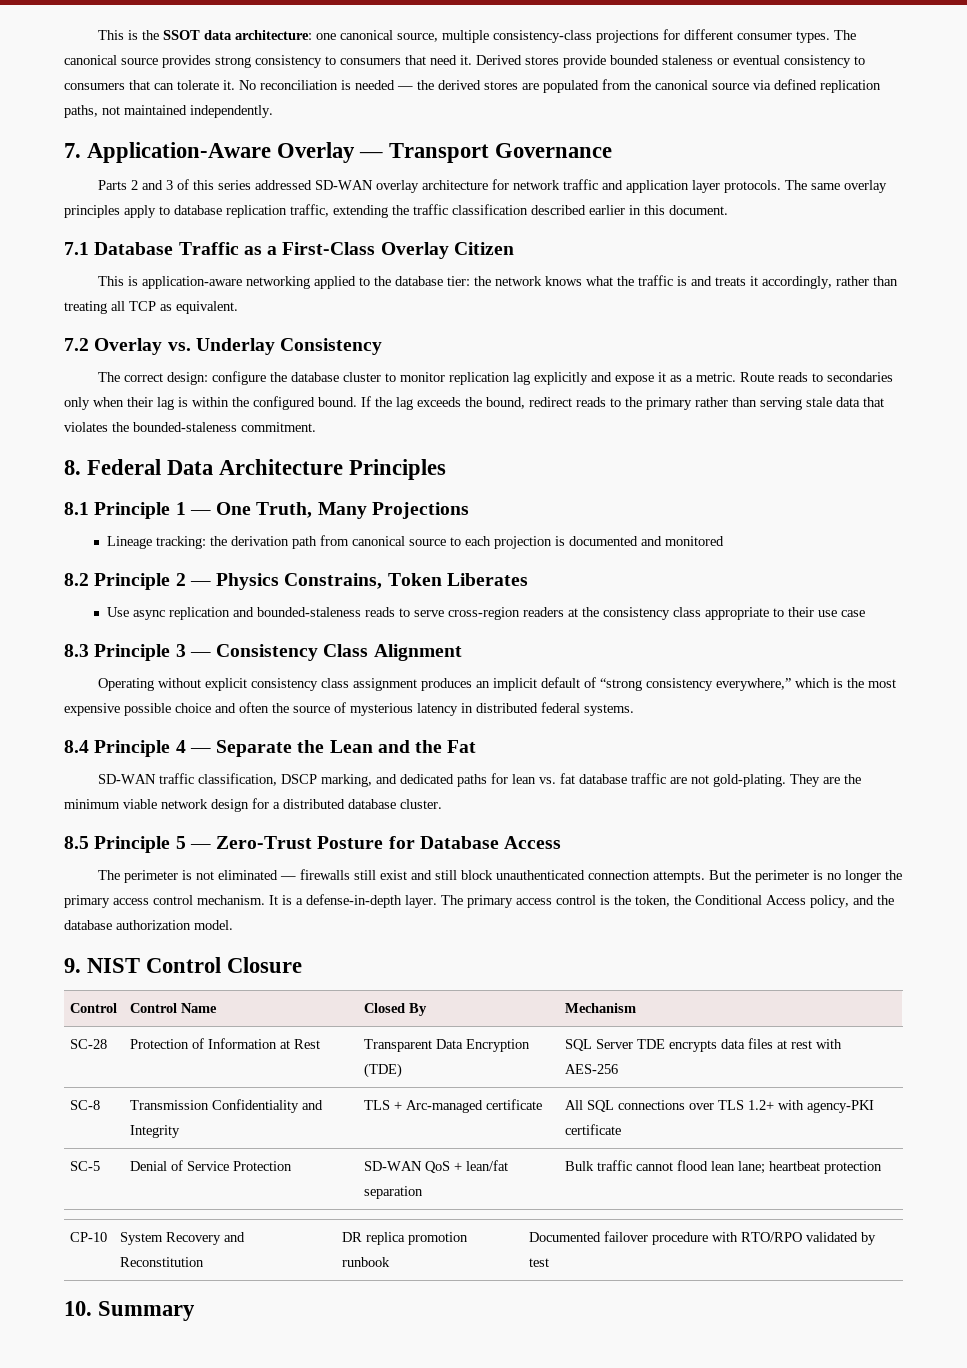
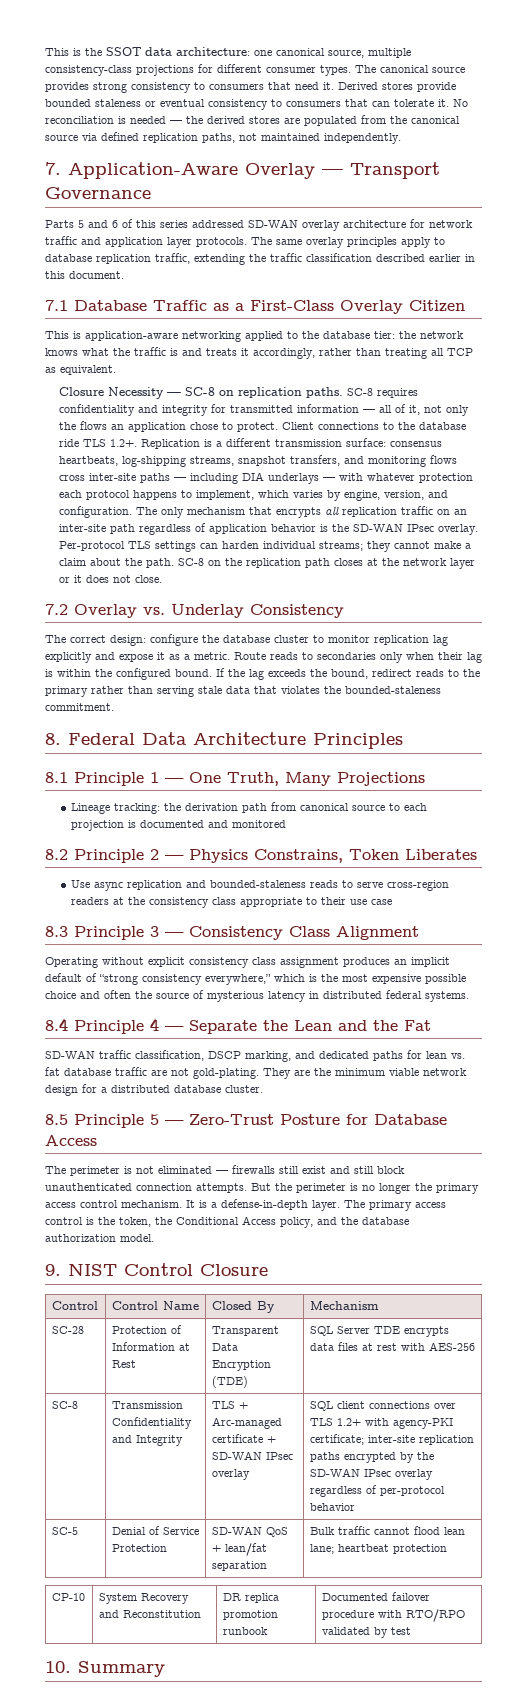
[131,180,174,190] 2 and 3 -> [78,220,118,228] 5 and 6
(238, 307) none -> [58,387,418,399] [58,404,469,416] [58,421,466,432] [58,438,442,449] [58,455,457,467] [58,472,473,484] [58,490,448,501] [58,506,467,518] [58,523,478,535] [58,541,471,552] [58,558,475,569] [58,575,162,583] // Closure Necessity — SC-8 on replication paths. SC-8 requires confidentiality and integrity for transmitted information — all of it, not only the flows an application chose to protect. Client connections to the database ride TLS 1.2+. Replication is a different transmission surface: consensus heartbeats, log-shipping streams, snapshot transfers, and monitoring flows cross inter-site paths — including DIA underlays — with whatever protection each protocol happens to implement, which varies by engine, version, and configuration. The only mechanism that encrypts all replication traffic on an inter-site path regardless of application behavior is the SD-WAN IPsec overlay. Per-protocol TLS settings can harden individual streams; they cannot make a claim about the path. SC-8 on the replication path closes at the network layer or it does not close.
[565,1100,615,1112] | All SQL -> [266,1436,276,1443] [211,1451,293,1460] [211,1469,250,1480] [309,1401,365,1411] + SD-WAN IPsec overlay | SQL client
[565,1124,622,1135] certificate -> [309,1434,474,1445] [309,1452,434,1463] [309,1468,433,1480] [309,1485,445,1497] [309,1503,355,1511] certificate; inter-site replication paths encrypted by the SD-WAN IPsec overlay regardless of per-protocol behavior

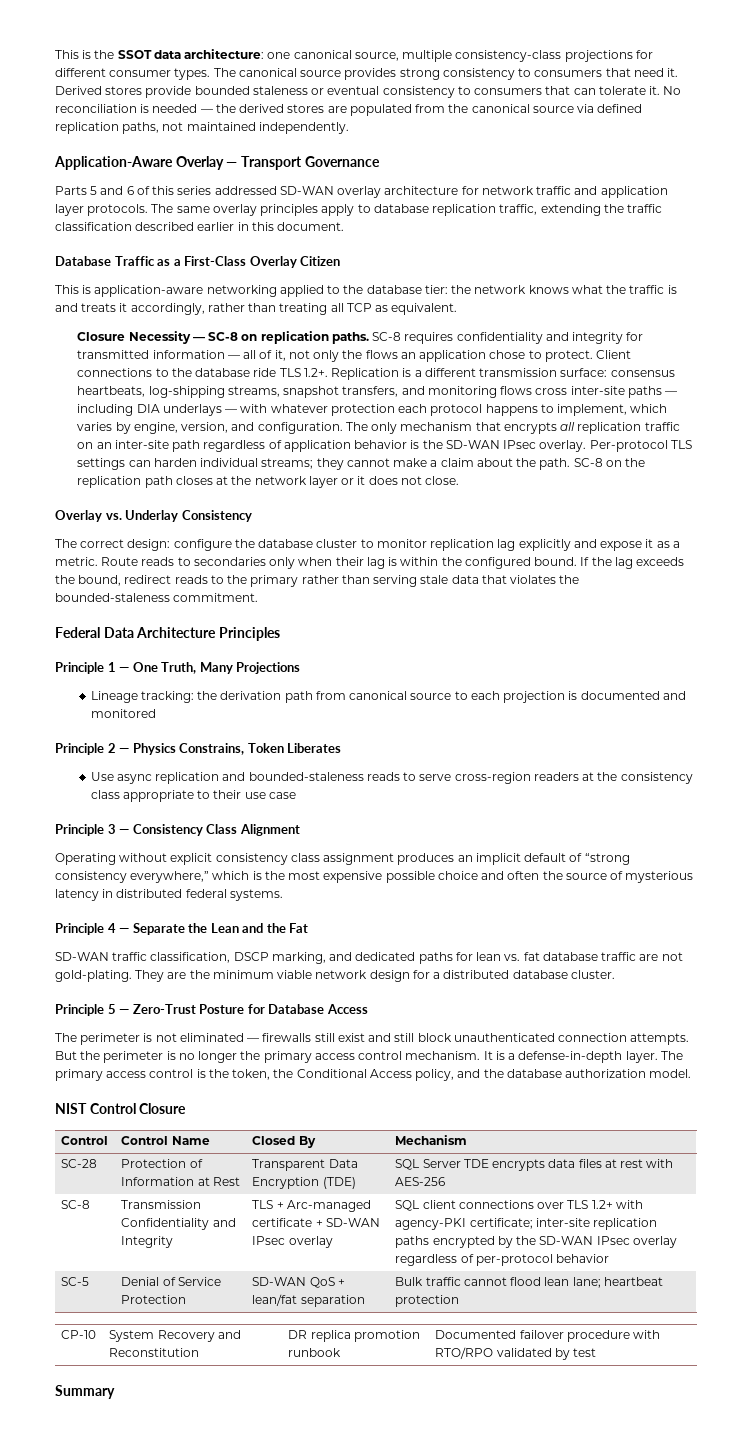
[45,162,61,175] 7. -> (349, 128) none
[45,300,68,311] 7.1 -> (345, 226) none
[45,604,68,615] 7.2 -> (460, 480) none
[45,733,61,745] 8. -> (259, 597) none
[45,772,68,783] 8.1 -> (280, 634) none
[45,849,68,860] 8.2 -> (156, 713) none
[45,926,68,937] 8.3 -> (296, 795) none
[45,1018,68,1031] 8.4 -> (283, 895) none
[45,1114,68,1125] 8.5 -> (615, 974) none
[45,1264,61,1276] 9. -> (692, 1073) none
[45,1661,71,1673] 10. -> (597, 1352) none

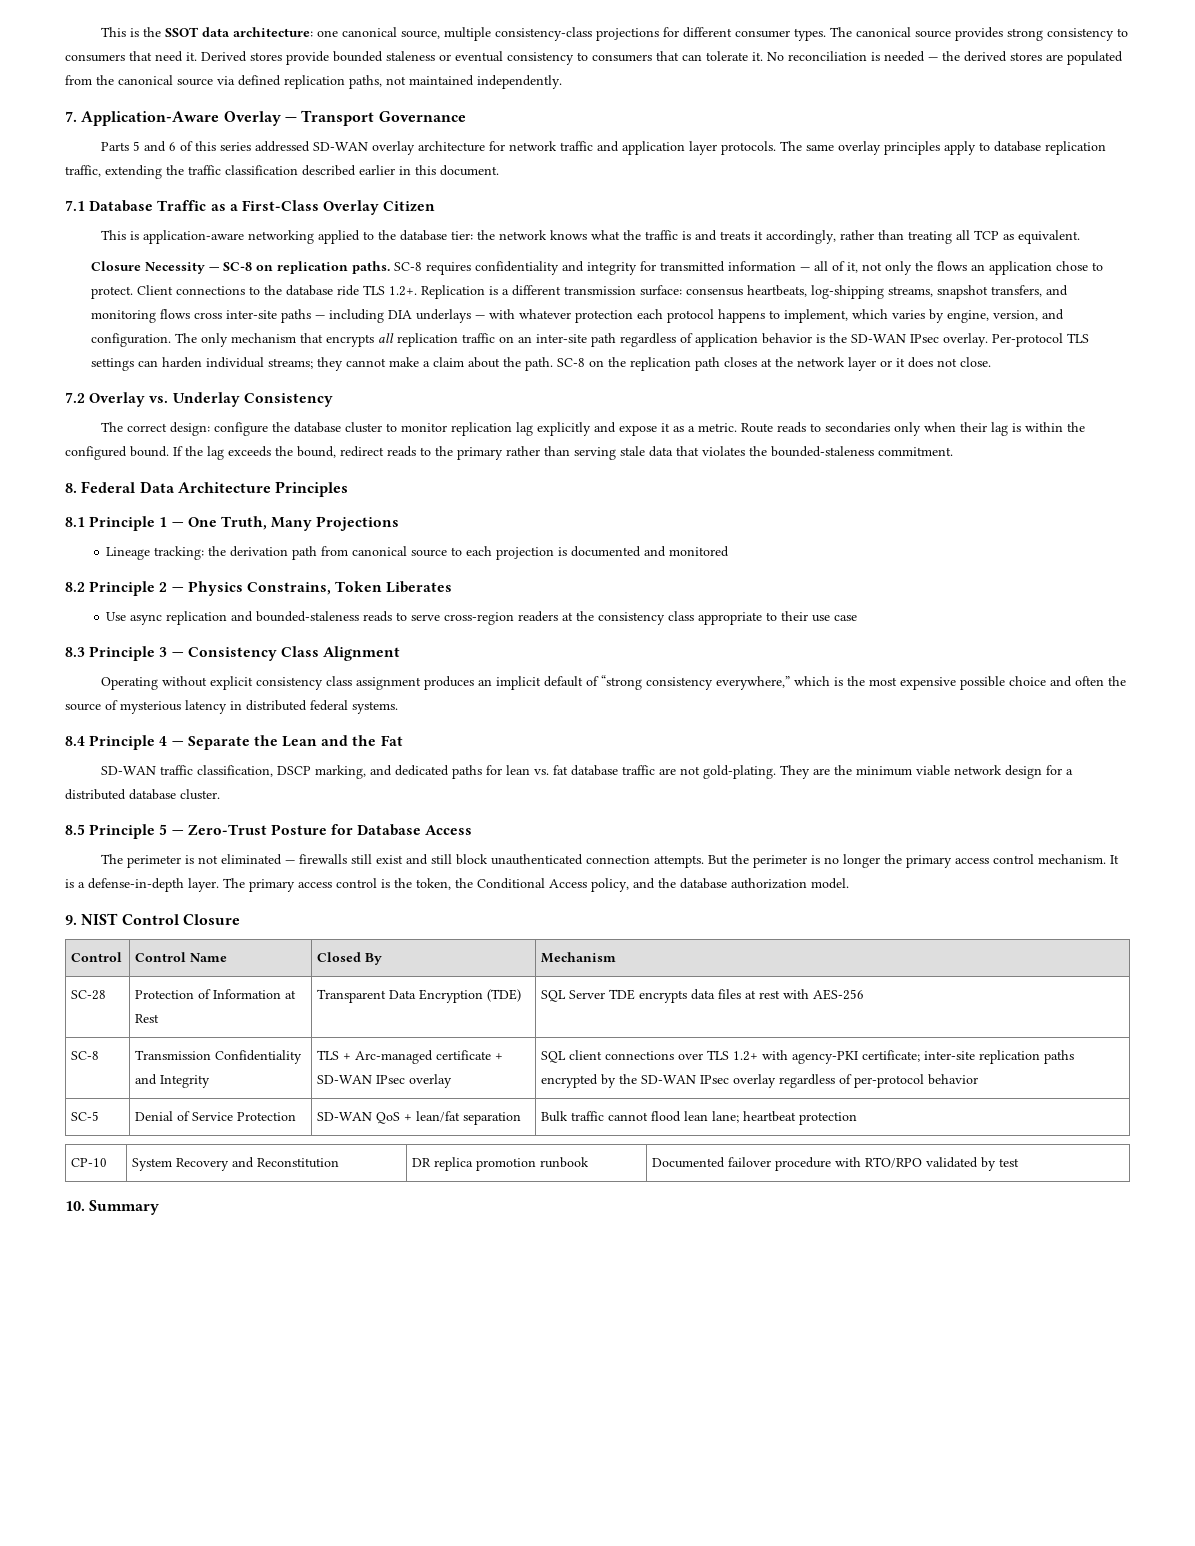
(349, 128) none -> [65,111,77,122] 7.
(345, 226) none -> [65,200,85,211] 7.1
(460, 480) none -> [65,392,85,403] 7.2
(259, 597) none -> [65,483,77,493] 8.
(280, 634) none -> [65,517,85,527] 8.1
(156, 713) none -> [65,582,85,592] 8.2
(296, 795) none -> [65,647,85,657] 8.3
(283, 895) none -> [65,736,85,746] 8.4
(615, 974) none -> [65,824,85,835] 8.5
(692, 1073) none -> [65,915,77,925] 9.
(597, 1352) none -> [65,1201,85,1211] 10.

